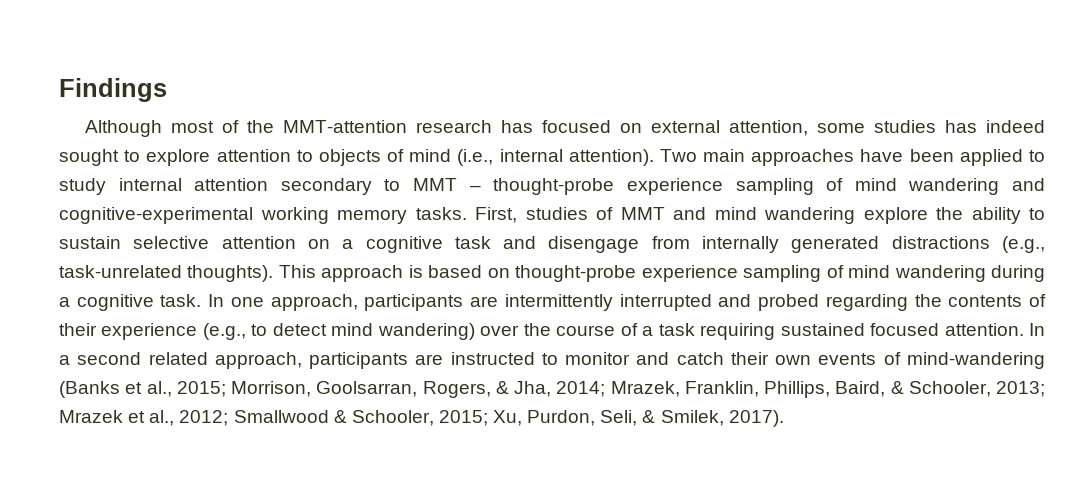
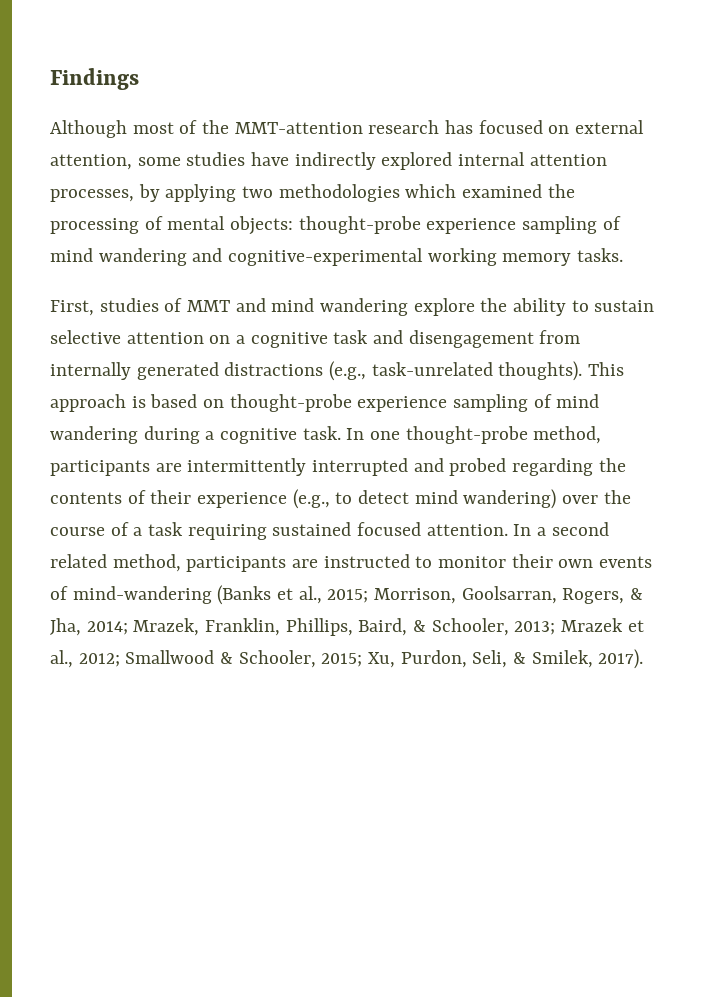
[945,120,1045,133] [59,149,1045,166] [59,178,481,195] has indeed sought to explore attention to objects of mind (i.e., internal attention). Two main approaches have been applied to study internal attention secondary to MMT – -> [251,152,607,170] [50,184,575,202] [50,216,294,235] have indirectly explored internal attention processes, by applying two methodologies which examined the processing of mental objects:
(467, 213) none -> (624, 255) //
[548,236,640,253] disengage -> [408,330,534,348] disengagement
[270,294,358,311] approach, -> [405,426,602,444] thought-probe method,
[214,352,302,369] approach, -> [112,554,181,572] method,
[636,352,724,365] and catch -> (507, 562) none

